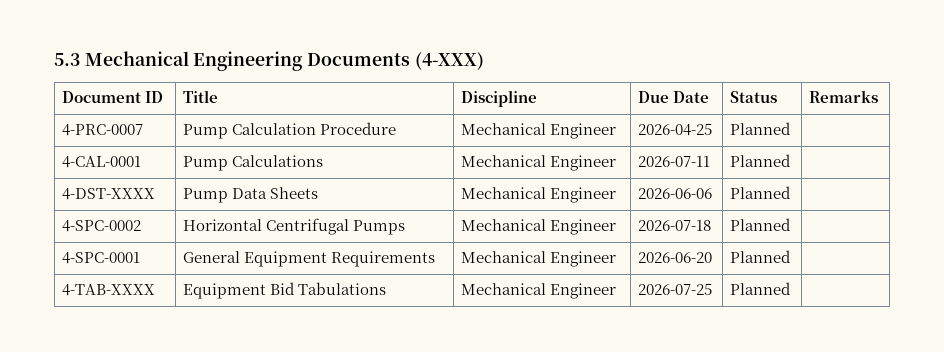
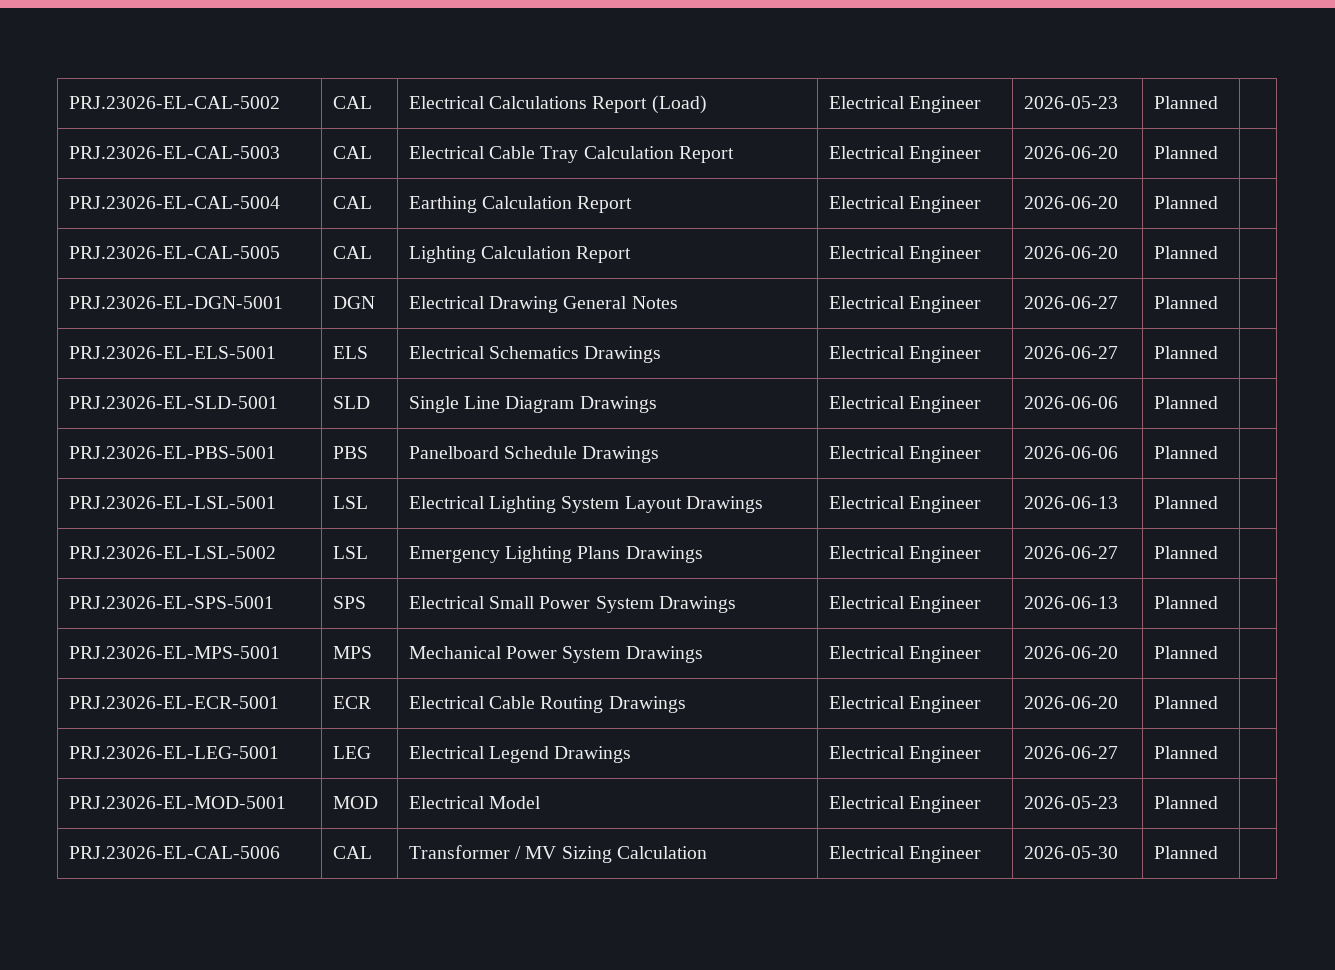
[54,51,484,71] [61,91,163,103] [182,90,218,103] [460,90,537,107] [637,91,709,103] [729,91,777,103] [808,90,878,103] [61,124,143,136] [182,122,396,139] [460,123,616,139] [637,123,712,136] [729,122,791,135] [61,156,141,168] [182,155,323,171] [460,155,616,171] [637,156,710,167] [729,154,791,167] [61,188,155,200] [182,187,318,203] [460,187,616,203] [637,188,712,199] [729,186,791,199] [61,220,141,232] [182,218,405,235] [460,219,616,235] [637,220,711,231] [729,218,791,231] [61,252,140,264] [182,251,435,267] [460,251,616,267] [637,252,712,263] [729,250,791,263] [61,284,155,296] [182,282,386,299] [460,283,616,299] [637,283,712,295] [729,282,791,295] 5.3 Mechanical Engineering Documents (4-XXX) // Document ID | Title | Discipline | Due Date | Status | Remarks // 4-PRC-0007 | Pump Calculation Procedure | Mechanical Engineer | 2026-04-25 | Planned | // 4-CAL-0001 | Pump Calculations | Mechanical Engineer | 2026-07-11 | Planned | // 4-DST-XXXX | Pump Data Sheets | Mechanical Engineer | 2026-06-06 | Planned | // 4-SPC-0002 | Horizontal Centrifugal Pumps | Mechanical Engineer | 2026-07-18 | Planned | // 4-SPC-0001 | General Equipment Requirements | Mechanical Engineer | 2026-06-20 | Planned | // 4-TAB-XXXX | Equipment Bid Tabulations | Mechanical Engineer | 2026-07-25 | Planned | -> [68,96,280,109] [332,96,372,109] [408,95,707,114] [828,96,982,113] [1023,96,1118,109] [1153,96,1218,109] [68,146,280,159] [332,146,372,159] [408,146,734,163] [828,146,982,163] [1023,146,1118,159] [1153,146,1218,159] [68,196,280,209] [332,196,372,209] [408,196,633,213] [828,196,982,213] [1023,196,1118,209] [1153,196,1218,209] [68,246,280,259] [332,246,372,259] [408,246,632,263] [828,246,982,263] [1023,246,1118,259] [1153,246,1218,259] [68,296,283,309] [332,296,375,309] [408,296,678,313] [828,296,982,313] [1023,296,1118,309] [1153,296,1218,309] [68,346,276,359] [332,346,368,359] [408,346,662,363] [828,346,982,363] [1023,346,1118,359] [1153,346,1218,359] [68,396,278,409] [332,396,370,409] [408,396,657,413] [828,396,982,413] [1023,396,1118,409] [1153,396,1218,409] [68,446,276,459] [332,446,368,459] [408,446,660,463] [828,446,982,463] [1023,446,1118,459] [1153,446,1218,459] [68,496,276,509] [332,496,368,509] [408,496,763,513] [828,496,982,513] [1023,496,1118,509] [1153,496,1218,509] [68,546,276,559] [332,546,368,559] [408,546,703,563] [828,546,982,563] [1023,546,1118,559] [1153,546,1218,559] [68,596,274,609] [332,596,366,609] [408,596,736,613] [828,596,982,613] [1023,596,1118,609] [1153,596,1218,609] [68,646,280,659] [332,646,372,659] [408,646,703,663] [828,646,982,663] [1023,646,1118,659] [1153,646,1218,659] [68,696,279,709] [332,696,371,709] [408,696,686,713] [828,696,982,713] [1023,696,1118,709] [1153,696,1218,709] [68,746,279,759] [332,746,371,759] [408,746,632,763] [828,746,982,763] [1023,746,1118,759] [1153,746,1218,759] [68,796,286,809] [332,796,378,809] [408,796,542,809] [828,796,982,813] [1023,796,1118,809] [1153,796,1218,809] [68,846,280,859] [332,846,372,859] [408,845,707,863] [828,846,982,863] [1023,846,1118,859] [1153,846,1218,859] PRJ.23026-EL-CAL-5002 | CAL | Electrical Calculations Report (Load) | Electrical Engineer | 2026-05-23 | Planned | // PRJ.23026-EL-CAL-5003 | CAL | Electrical Cable Tray Calculation Report | Electrical Engineer | 2026-06-20 | Planned | // PRJ.23026-EL-CAL-5004 | CAL | Earthing Calculation Report | Electrical Engineer | 2026-06-20 | Planned | // PRJ.23026-EL-CAL-5005 | CAL | Lighting Calculation Report | Electrical Engineer | 2026-06-20 | Planned | // PRJ.23026-EL-DGN-5001 | DGN | Electrical Drawing General Notes | Electrical Engineer | 2026-06-27 | Planned | // PRJ.23026-EL-ELS-5001 | ELS | Electrical Schematics Drawings | Electrical Engineer | 2026-06-27 | Planned | // PRJ.23026-EL-SLD-5001 | SLD | Single Line Diagram Drawings | Electrical Engineer | 2026-06-06 | Planned | // PRJ.23026-EL-PBS-5001 | PBS | Panelboard Schedule Drawings | Electrical Engineer | 2026-06-06 | Planned | // PRJ.23026-EL-LSL-5001 | LSL | Electrical Lighting System Layout Drawings | Electrical Engineer | 2026-06-13 | Planned | // PRJ.23026-EL-LSL-5002 | LSL | Emergency Lighting Plans Drawings | Electrical Engineer | 2026-06-27 | Planned | // PRJ.23026-EL-SPS-5001 | SPS | Electrical Small Power System Drawings | Electrical Engineer | 2026-06-13 | Planned | // PRJ.23026-EL-MPS-5001 | MPS | Mechanical Power System Drawings | Electrical Engineer | 2026-06-20 | Planned | // PRJ.23026-EL-ECR-5001 | ECR | Electrical Cable Routing Drawings | Electrical Engineer | 2026-06-20 | Planned | // PRJ.23026-EL-LEG-5001 | LEG | Electrical Legend Drawings | Electrical Engineer | 2026-06-27 | Planned | // PRJ.23026-EL-MOD-5001 | MOD | Electrical Model | Electrical Engineer | 2026-05-23 | Planned | // PRJ.23026-EL-CAL-5006 | CAL | Transformer / MV Sizing Calculation | Electrical Engineer | 2026-05-30 | Planned |

